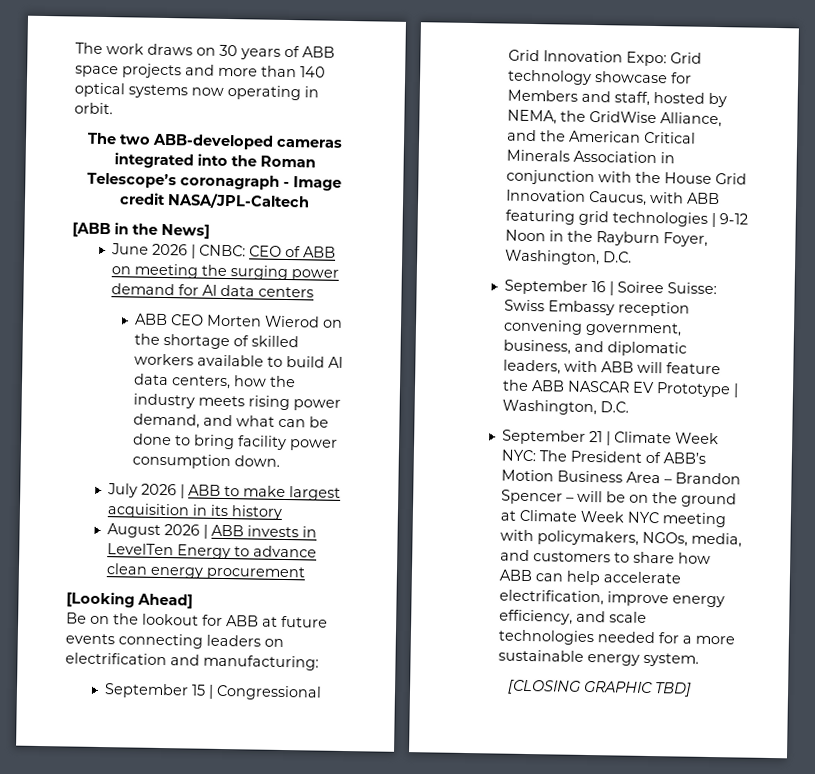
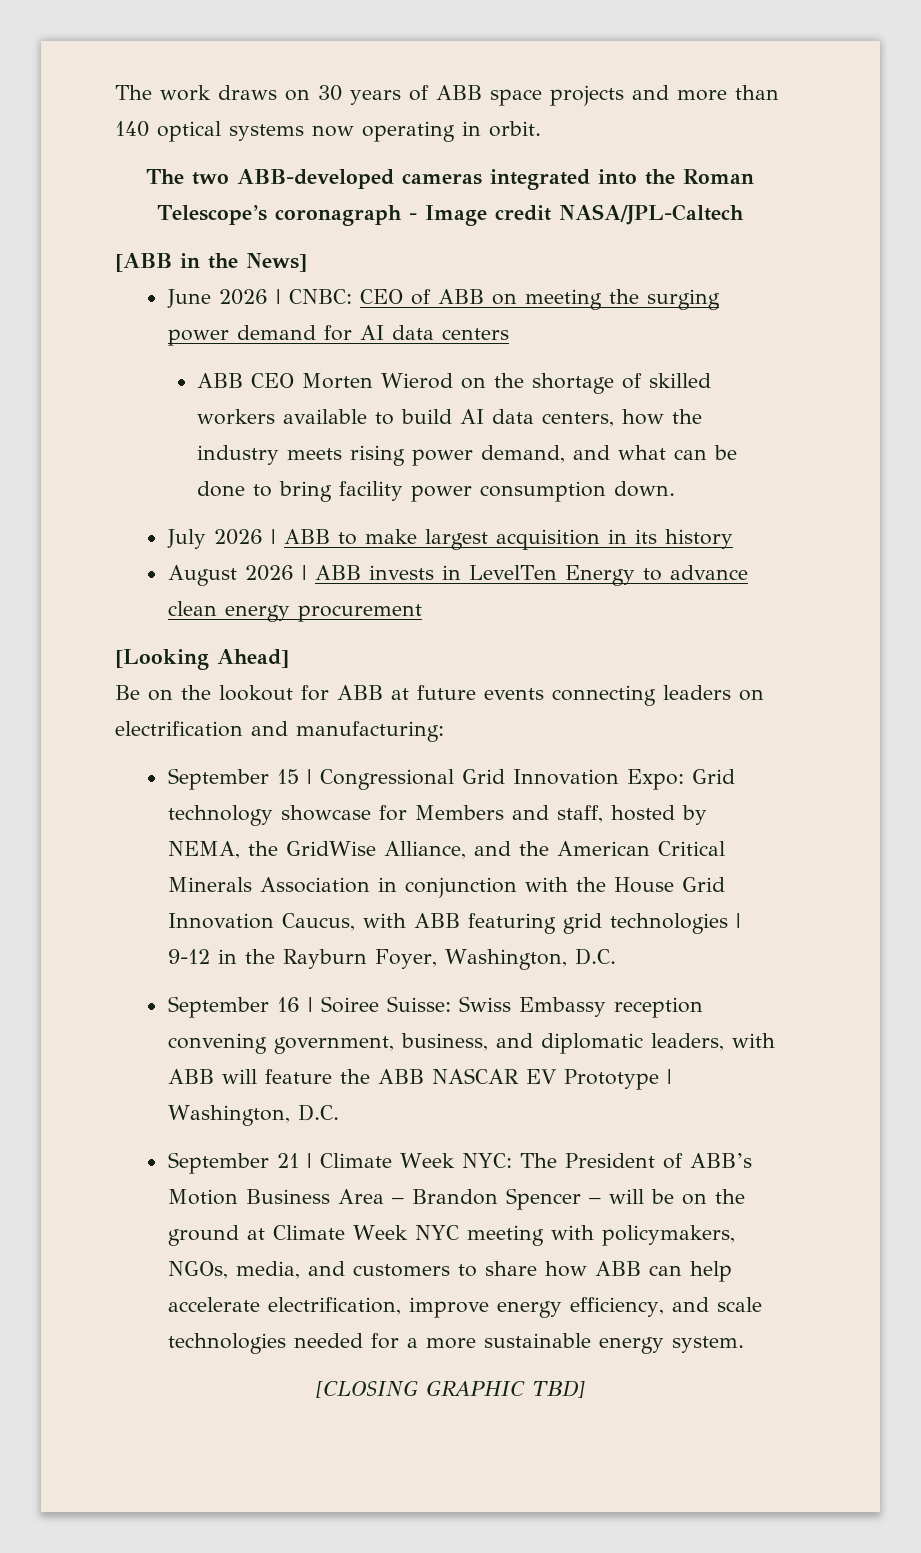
[504,229,546,242] Noon -> (210, 956) none

